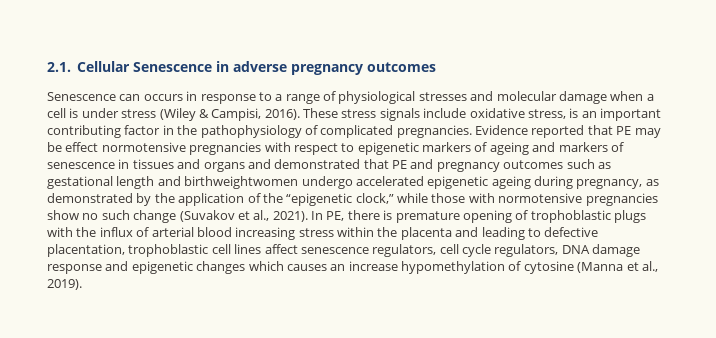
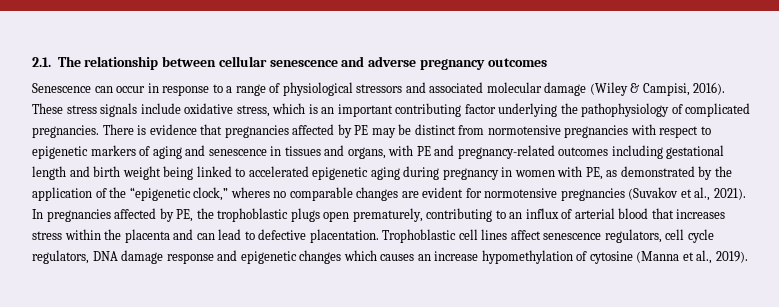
[77,61,230,72] Cellular Senescence in -> [57,56,365,70] The relationship between cellular senescence and
[143,94,183,101] occurs -> [116,86,146,93] occur
[418,91,654,104] [47,108,157,118] stresses and molecular damage when a cell is under stress -> [356,82,587,96] stressors and associated molecular damage
(566, 114) none -> [272,103,306,114] which
[162,125,174,135] in -> [498,103,558,117] underlying
[475,125,613,138] Evidence reported that -> [102,124,352,138] There is evidence that pregnancies affected by
[65,142,99,152] effect -> [414,124,485,135] distinct from
[489,142,624,155] [47,159,611,172] [47,176,643,189] ageing and markers of senescence in tissues and organs and demonstrated that PE and pregnancy outcomes such as gestational length and birthweightwomen undergo accelerated epigenetic ageing during pregnancy, -> [152,145,725,159] [32,166,603,180] aging and senescence in tissues and organs, with PE and pregnancy-related outcomes including gestational length and birth weight being linked to accelerated epigenetic aging during pregnancy in women with PE,
[397,193,658,206] [47,210,177,223] while those with normotensive pregnancies show no such change -> [230,187,625,201] wheres no comparable changes are evident for normotensive pregnancies
[326,210,646,223] [47,227,97,237] PE, there is premature opening of trophoblastic plugs with the -> [46,208,523,222] pregnancies affected by PE, the trophoblastic plugs open prematurely, contributing to an
[235,227,296,240] increasing -> [651,208,726,219] that increases
[481,227,599,240] [47,244,209,257] leading to defective placentation, trophoblastic -> [196,229,457,243] can lead to defective placentation. Trophoblastic

